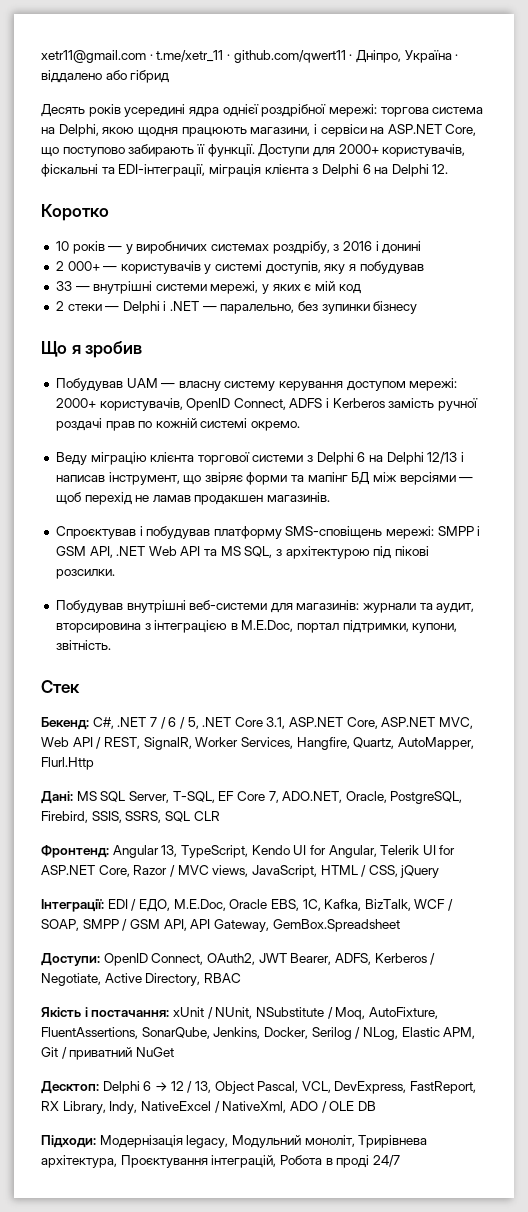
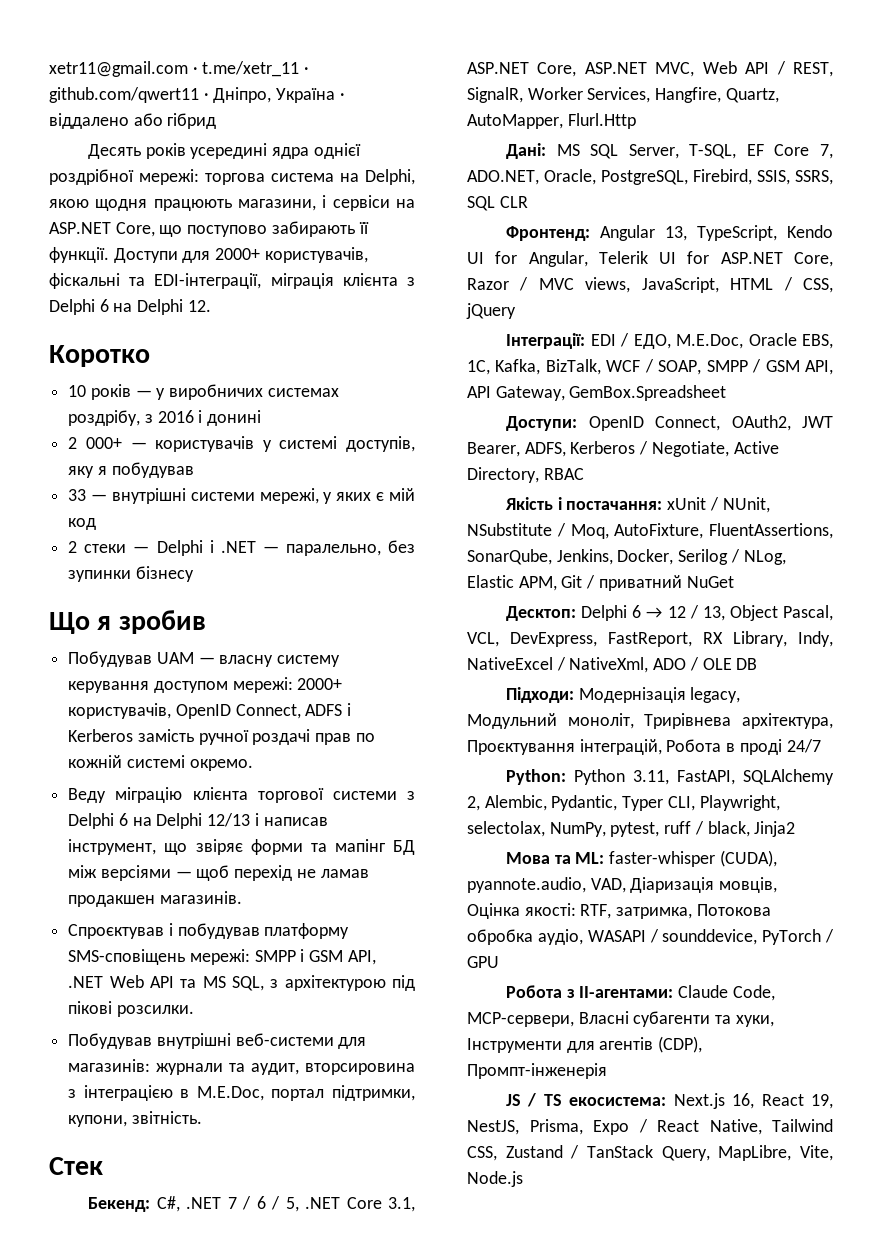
(400, 1161) none -> [506,769,834,785] [467,795,780,811] [467,821,796,837] [506,850,777,867] [467,877,778,893] [467,903,771,919] [467,929,834,945] [467,956,499,968] [506,985,775,1001] [467,1011,774,1027] [467,1036,703,1053] [467,1063,607,1079] [506,1093,833,1109] [467,1119,833,1135] [467,1145,833,1161] [467,1171,523,1187] // Python: Python 3.11, FastAPI, SQLAlchemy 2, Alembic, Pydantic, Typer CLI, Playwright, selectolax, NumPy, pytest, ruff / black, Jinja2 // Мова та ML: faster-whisper (CUDA), pyannote.audio, VAD, Діаризація мовців, Оцінка якості: RTF, затримка, Потокова обробка аудіо, WASAPI / sounddevice, PyTorch / GPU // Робота з ІІ-агентами: Claude Code, MCP-сервери, Власні субагенти та хуки, Інструменти для агентів (CDP), Промпт-інженерія // JS / TS екосистема: Next.js 16, React 19, NestJS, Prisma, Expo / React Native, Tailwind CSS, Zustand / TanStack Query, MapLibre, Vite, Node.js

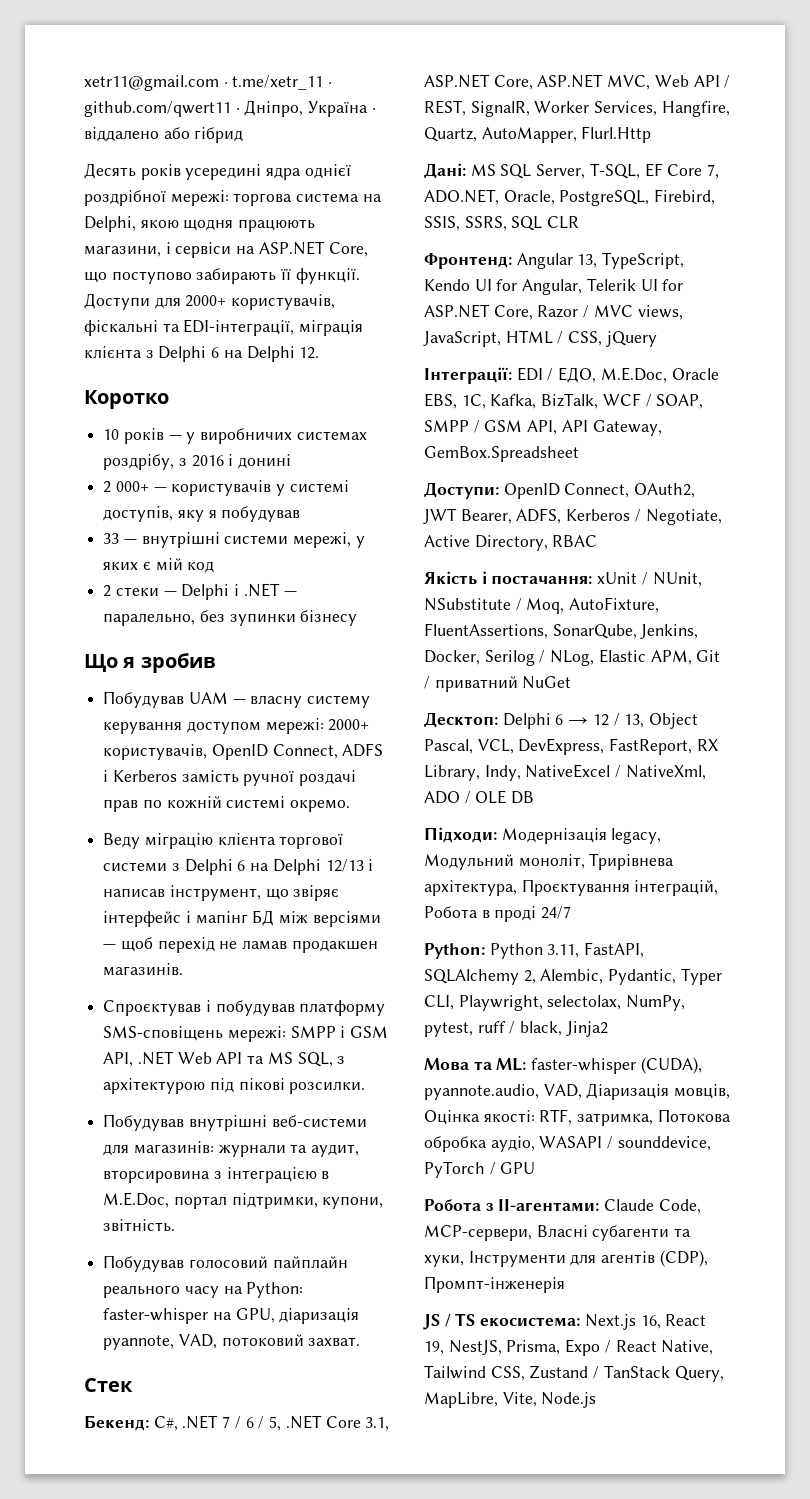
[250,839,327,855] форми та -> [103,911,191,927] інтерфейс і
(202, 1117) none -> [103,1255,348,1272] [103,1282,304,1298] [103,1308,360,1324] [103,1334,361,1350] // Побудував голосовий пайплайн реального часу на Python: faster-whisper на GPU, діаризація pyannote, VAD, потоковий захват.

